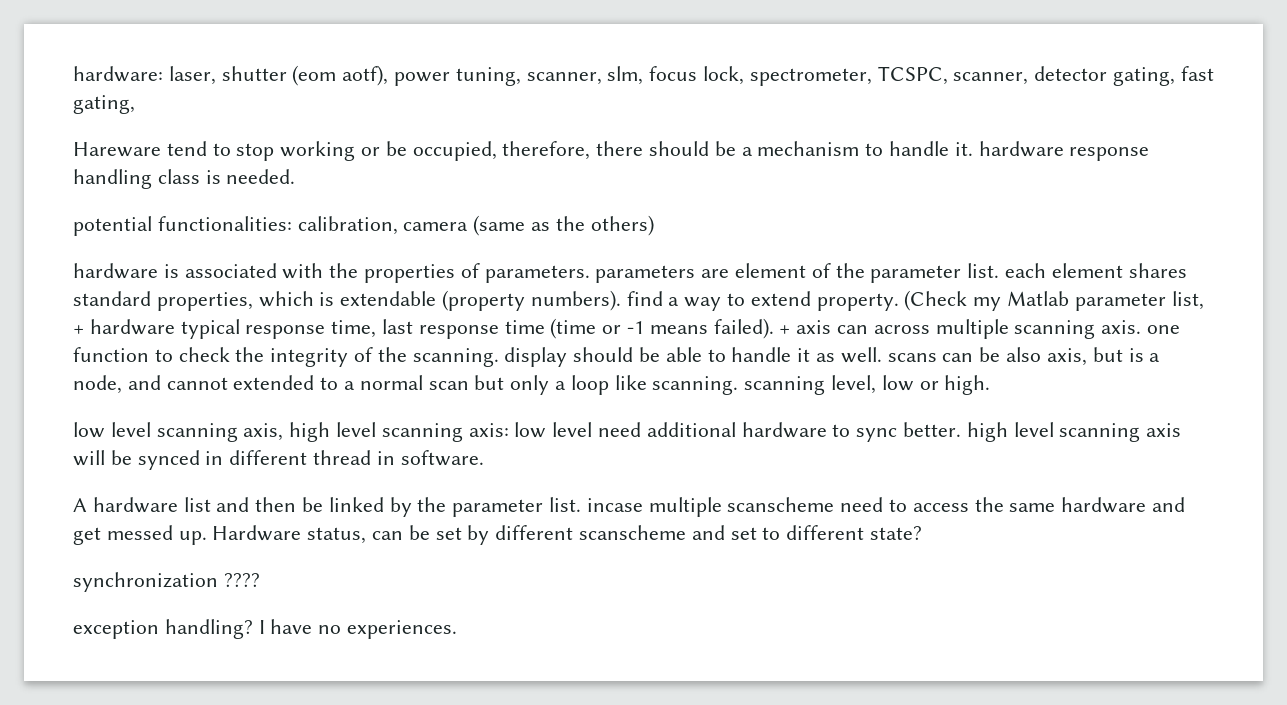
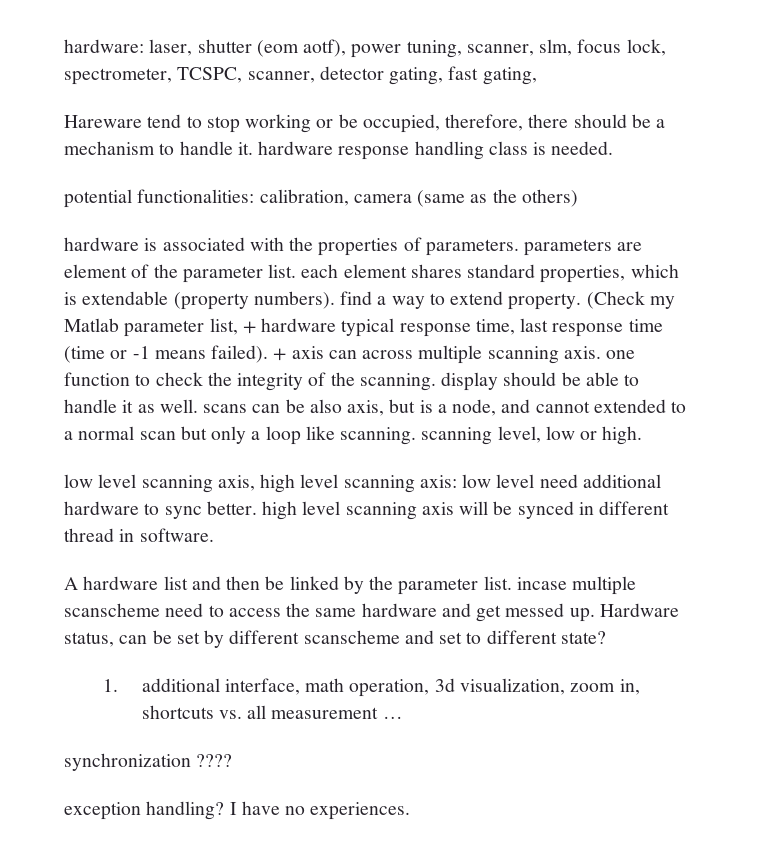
(923, 533) none -> [102,678,640,697] [141,705,403,719] // 1. additional interface, math operation, 3d visualization, zoom in, shortcuts vs. all measurement …

